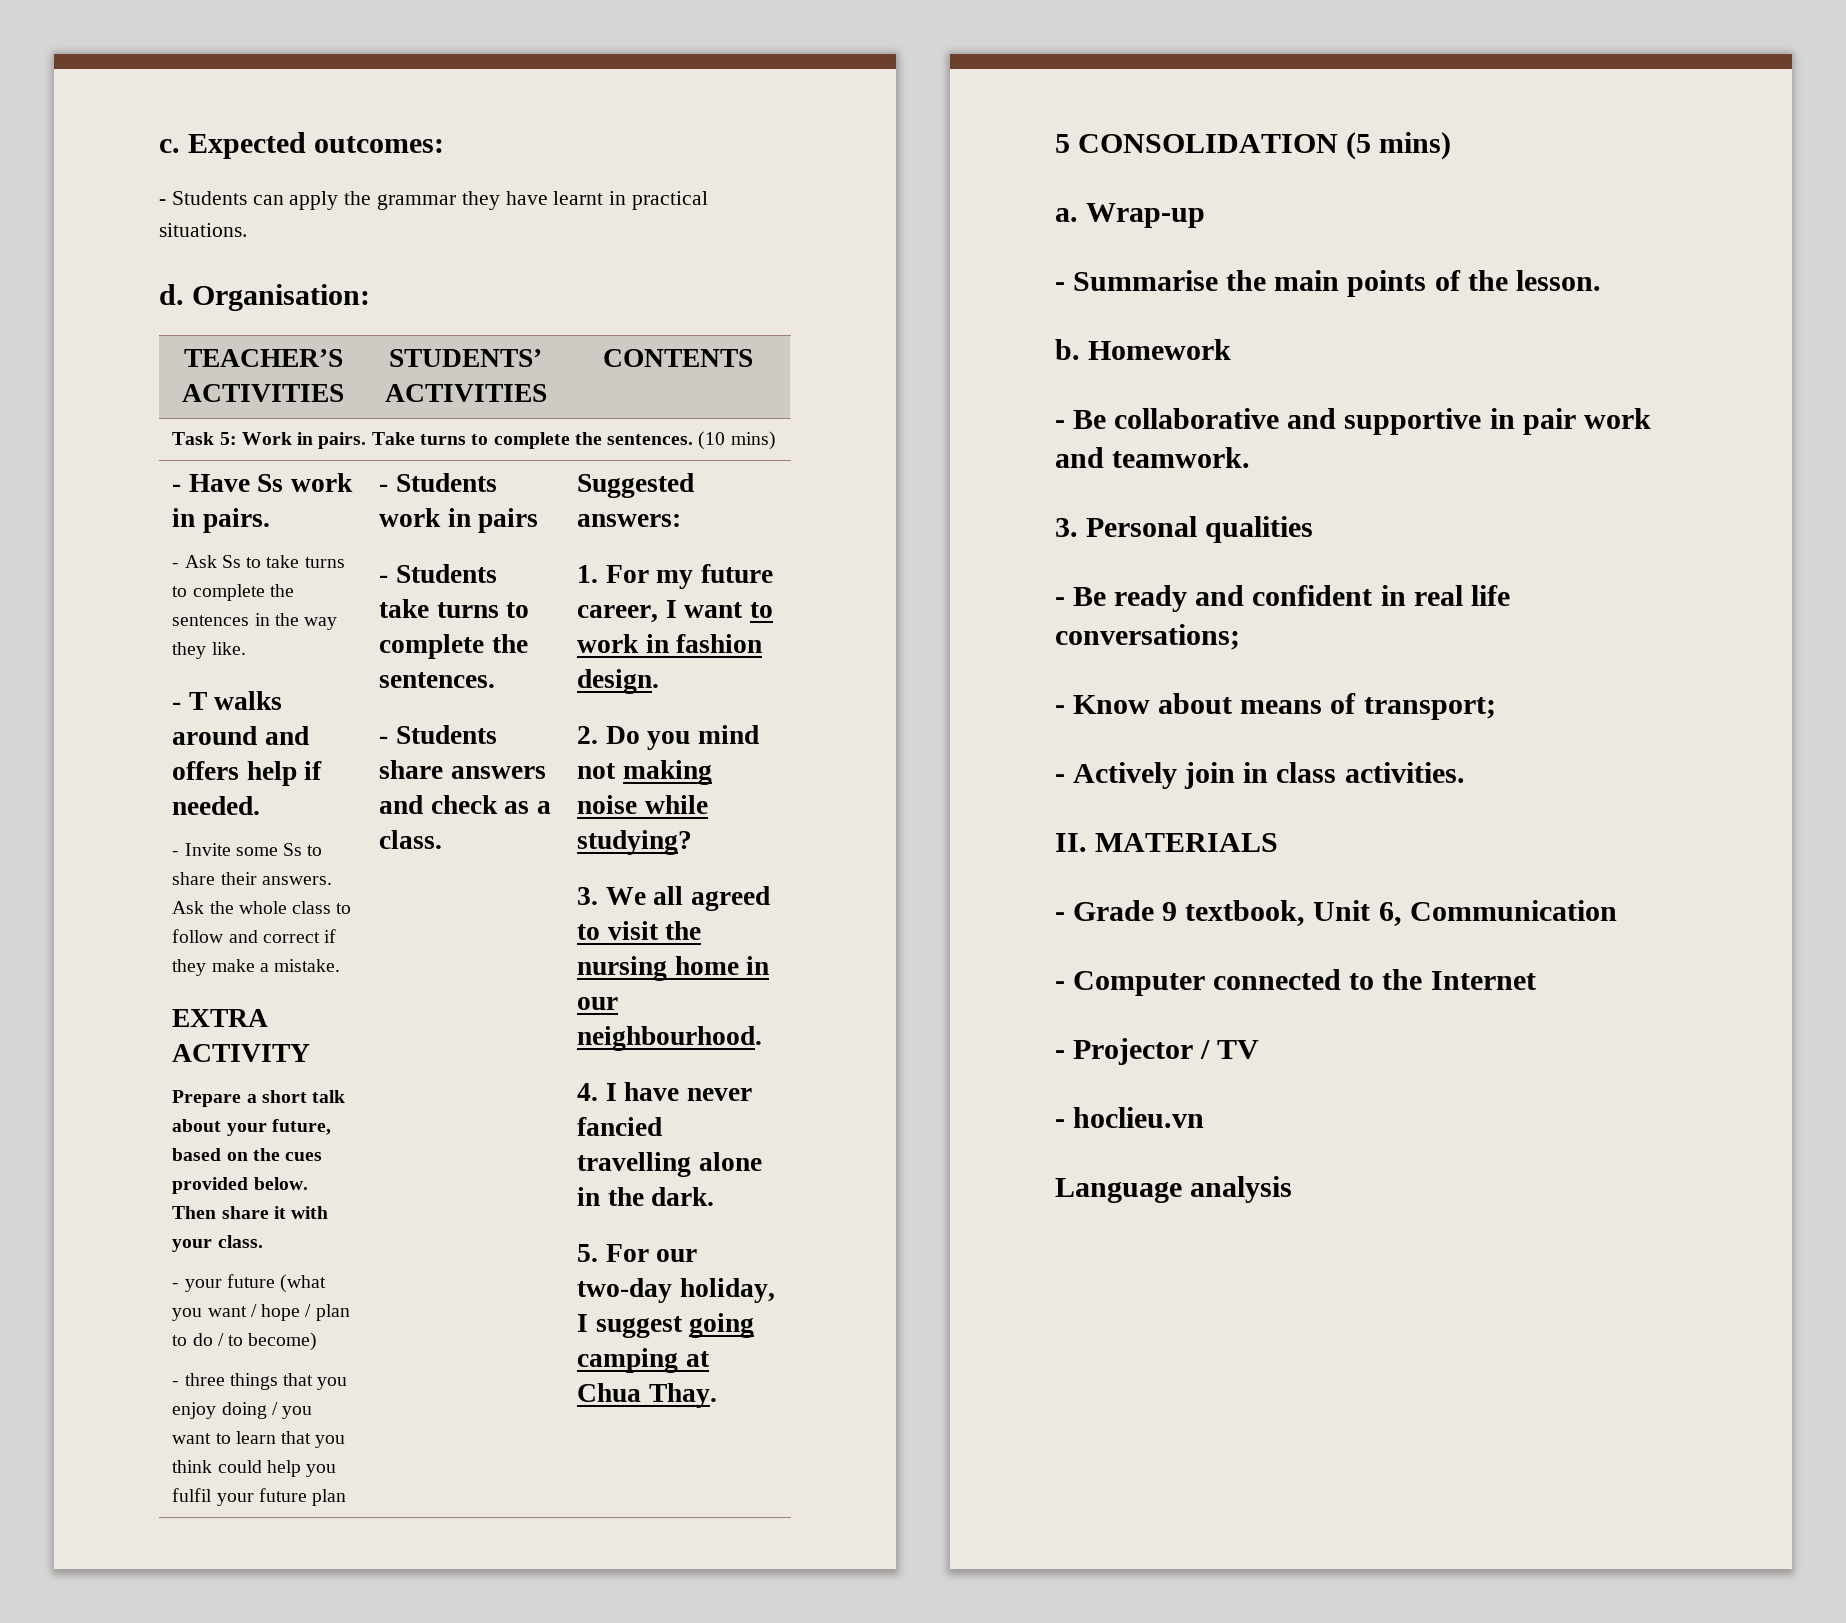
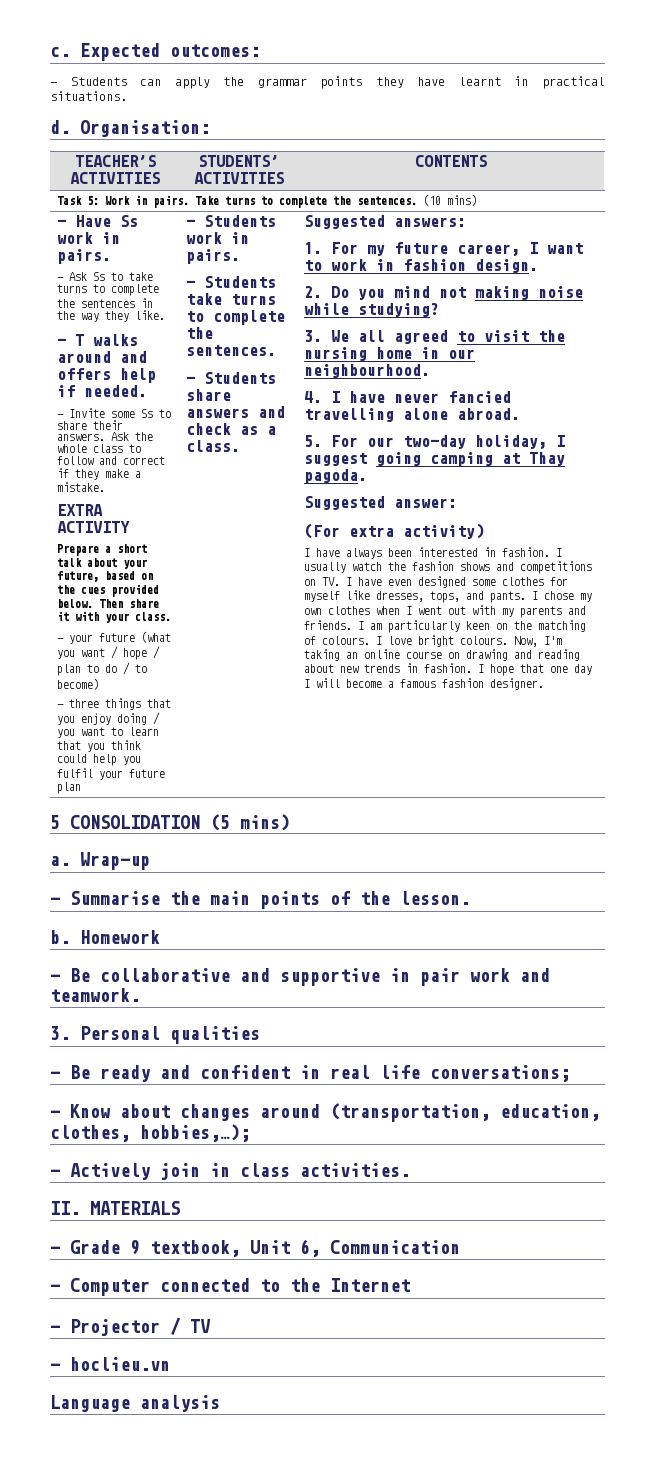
(457, 202) none -> [320,76,363,89] points
[478,508,539,533] pairs -> [186,249,241,264] pairs.
[577,1187,715,1206] in the dark. -> [457,408,521,420] abroad.
[577,1383,717,1408] Chua Thay. -> [529,452,566,466] [304,469,368,484] [304,496,458,510] [304,523,485,539] [304,547,563,559] [304,561,593,574] [304,576,569,588] [304,590,593,603] [304,605,587,618] [304,620,587,633] [304,635,563,647] [304,649,581,661] [304,663,593,676] [304,678,545,690] Thay pagoda. // Suggested answer: // (For extra activity) // I have always been interested in fashion. I usually watch the fashion shows and competitions on TV. I have even designed some clothes for myself like dresses, tops, and pants. I chose my own clothes when I went out with my parents and friends. I am particularly keen on the matching of colours. I love bright colours. Now, I'm taking an online course on drawing and reading about new trends in fashion. I hope that one day I will become a famous fashion designer.
[1240,693,1496,720] means of transport; -> [180,1103,600,1122] [50,1124,250,1142] changes around (transportation, education, clothes, hobbies,…);

